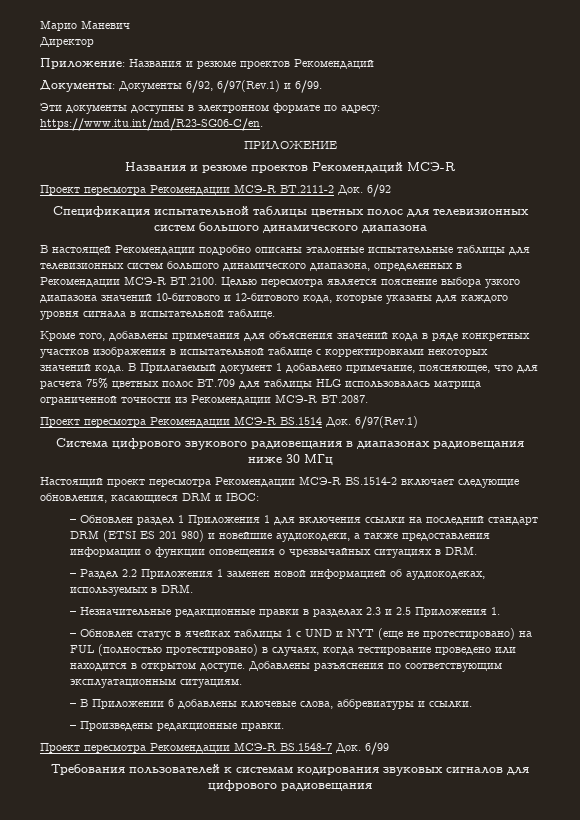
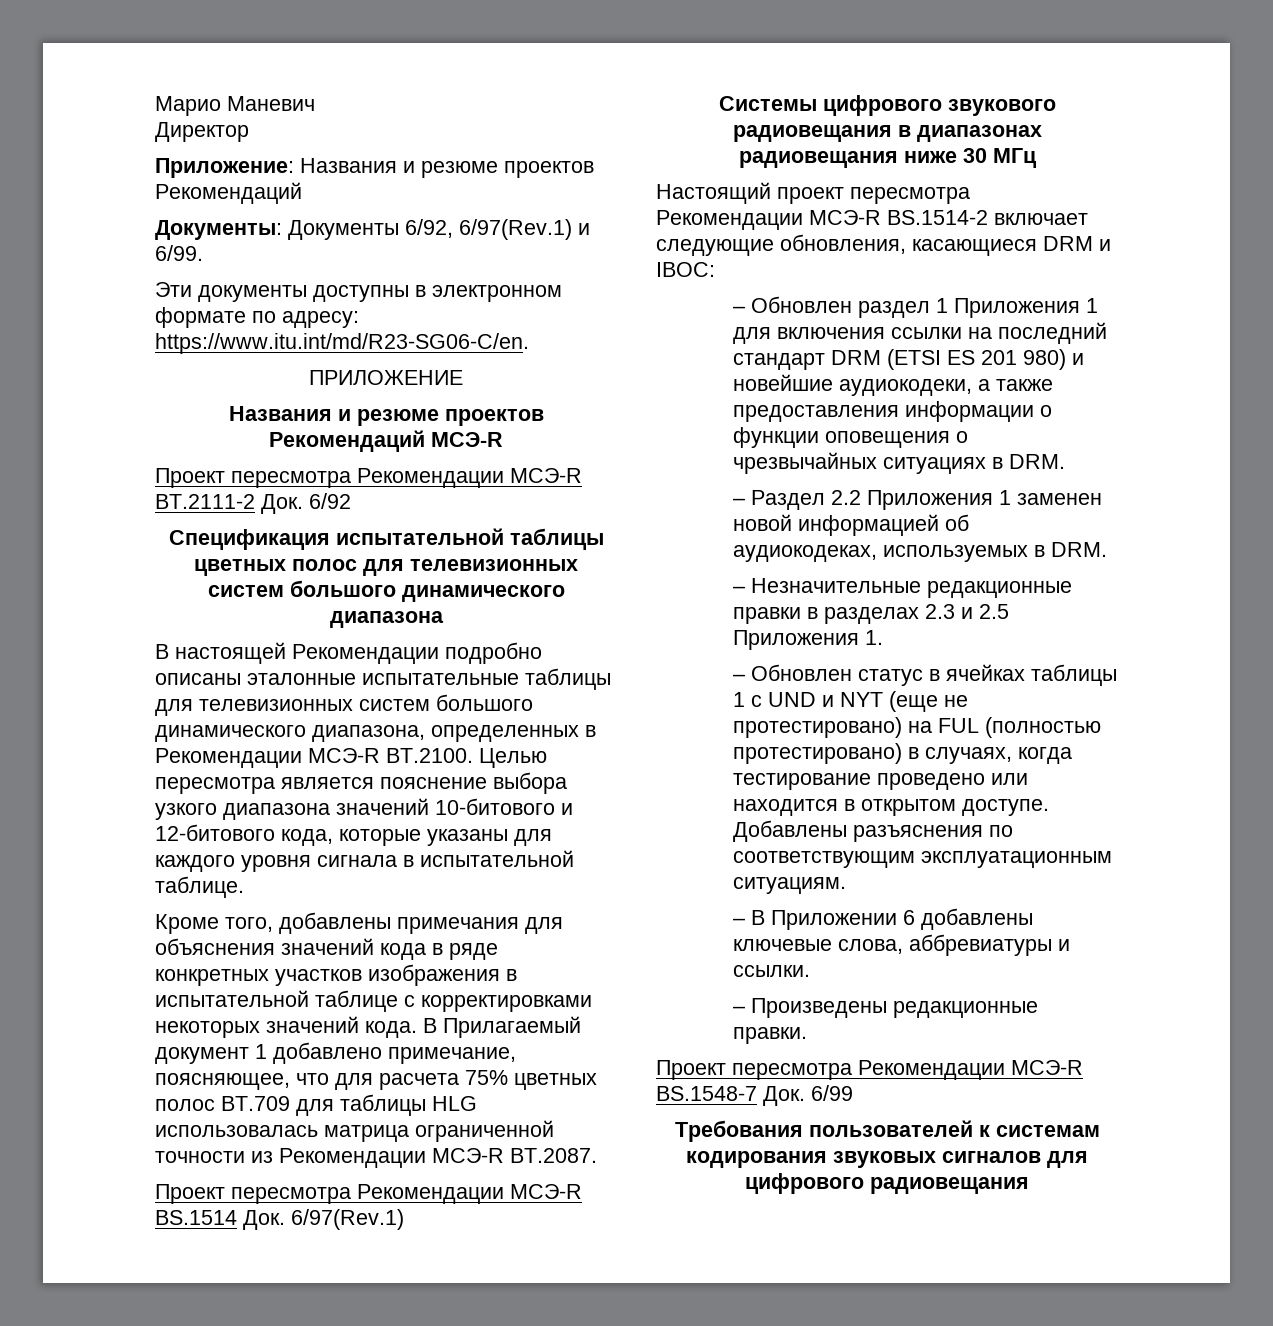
[56,438,108,447] Система -> [718,96,817,111] Системы

